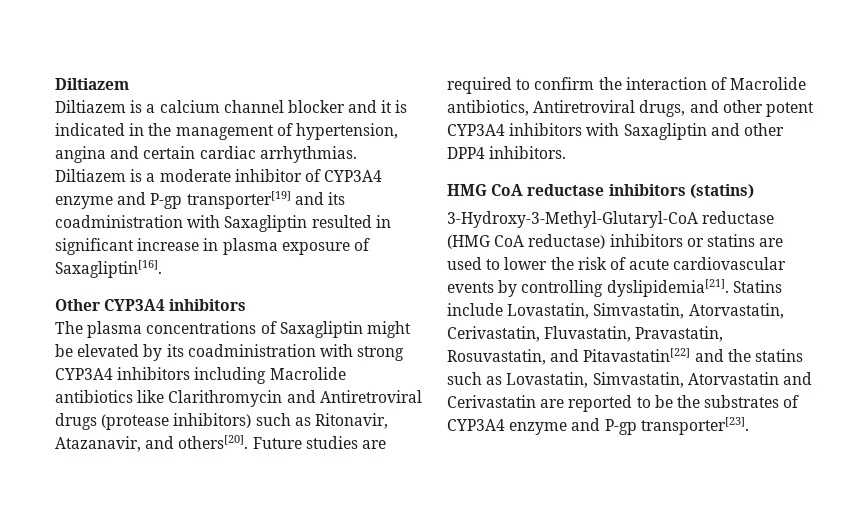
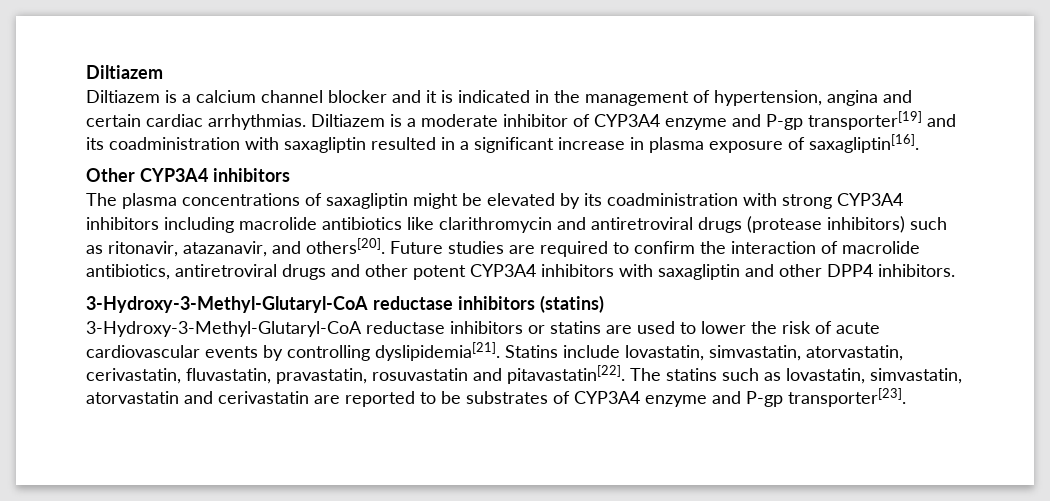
[224,215,308,232] Saxagliptin -> [284,137,366,153] saxagliptin
(391, 221) none -> [460,141,469,150] a
[55,260,162,278] Saxagliptin[16]. -> [809,134,919,153] saxagliptin[16].
[279,321,363,338] Saxagliptin -> [326,193,408,209] saxagliptin
[269,367,346,380] Macrolide -> [239,217,317,230] macrolide
[168,390,422,407] Clarithromycin and Antiretroviral -> [439,217,693,233] clarithromycin and antiretroviral
[314,413,388,429] [55,436,141,452] Ritonavir, Atazanavir, -> [108,241,267,257] ritonavir, atazanavir,
[730,77,807,90] [447,100,686,117] Macrolide antibiotics, Antiretroviral drugs, -> [842,241,920,254] [86,264,326,280] macrolide antibiotics, antiretroviral drugs
[623,123,707,140] Saxagliptin -> [658,264,740,280] saxagliptin
[447,184,524,196] HMG CoA -> [86,296,368,313] 3-Hydroxy-3-Methyl-Glutaryl-CoA
[447,234,606,249] (HMG CoA reductase) -> (445, 327) none
[507,303,784,319] [447,326,724,342] [447,348,803,365] [447,372,812,388] [447,395,536,408] Lovastatin, Simvastatin, Atorvastatin, Cerivastatin, Fluvastatin, Pravastatin, Rosuvastatin, and Pitavastatin[22] and the statins such as Lovastatin, Simvastatin, Atorvastatin and Cerivastatin -> [625,345,903,361] [86,365,962,384] [86,391,309,404] lovastatin, simvastatin, atorvastatin, cerivastatin, fluvastatin, pravastatin, rosuvastatin and pitavastatin[22]. The statins such as lovastatin, simvastatin, atorvastatin and cerivastatin
[676,395,700,408] the -> (461, 397) none

